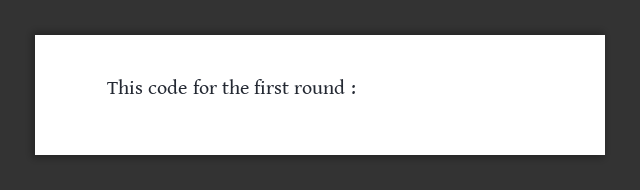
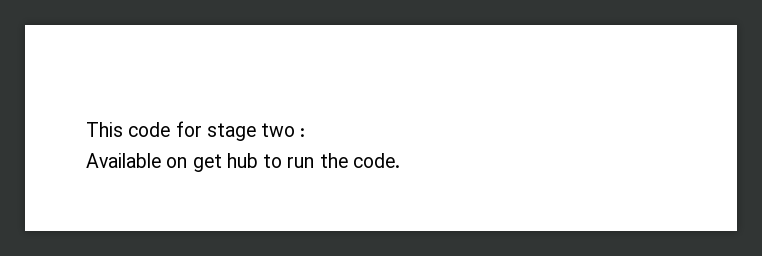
[221,79,356,94] the first round : -> [206,123,306,141] [86,153,400,172] stage two : // Available on get hub to run the code.

